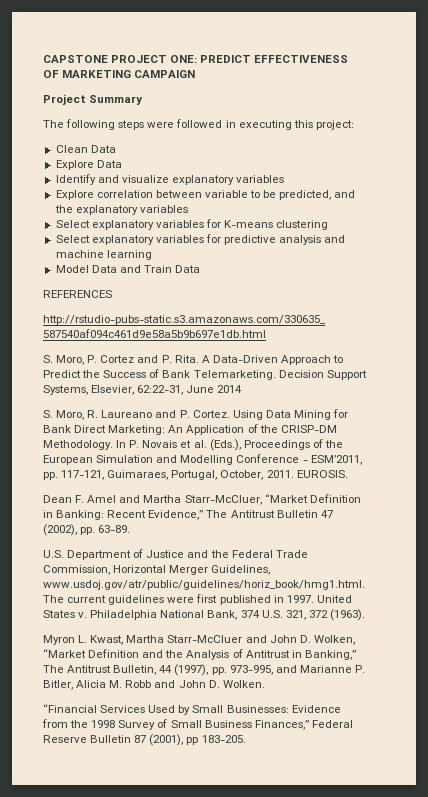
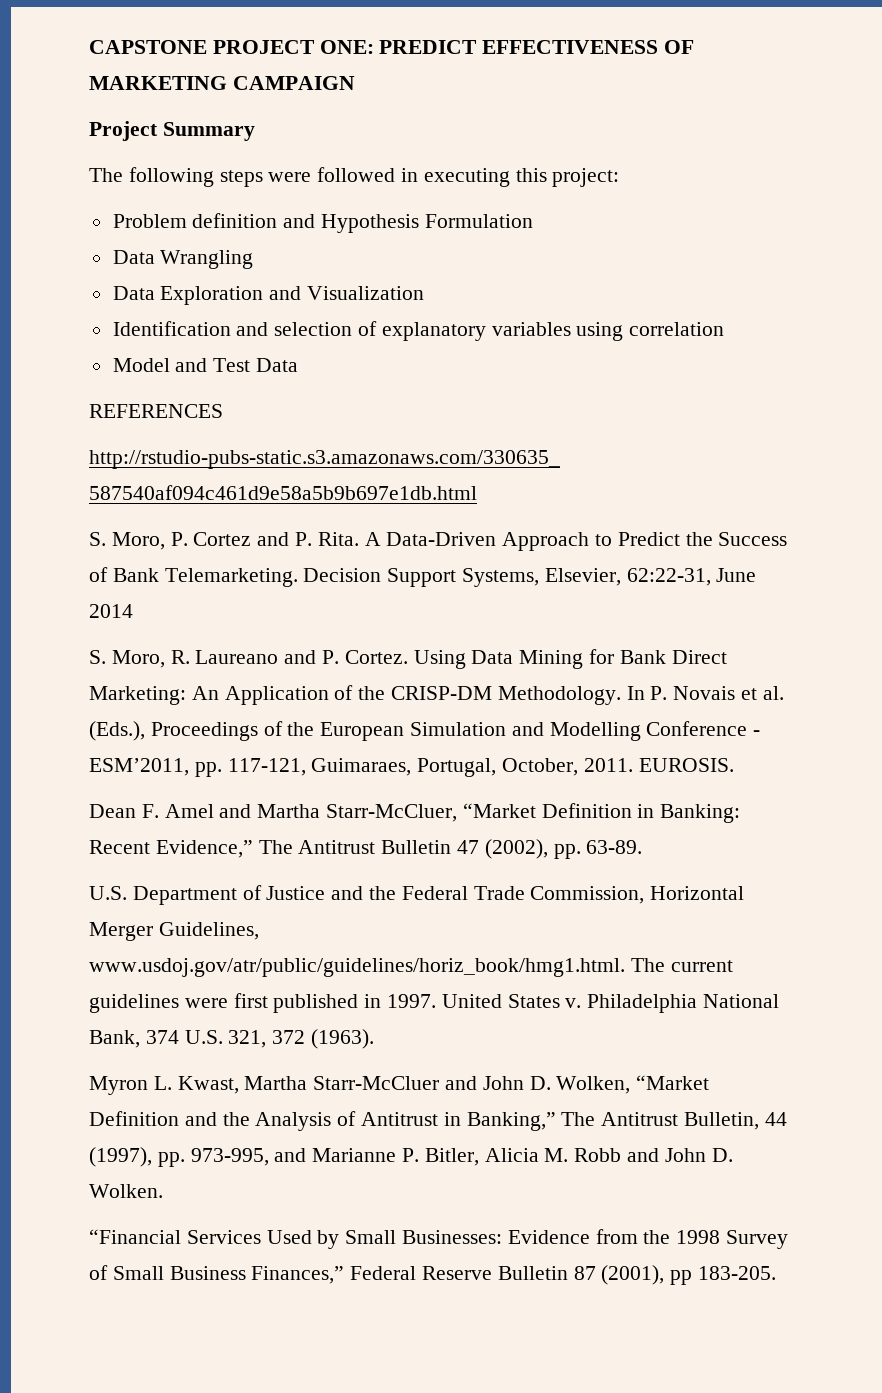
[55,145,116,153] [55,160,122,170] [55,174,285,185] [55,190,94,200] Clean Data // Explore Data // Identify and visualize explanatory variables // Explore -> [112,213,533,233] [112,250,254,269] [112,286,425,305] [112,321,624,341] Problem definition and Hypothesis Formulation // Data Wrangling // Data Exploration and Visualization // Identification and selection of explanatory variables using
[155,190,356,200] [54,205,188,215] [55,219,329,230] [55,234,346,245] [55,250,152,260] [55,265,172,273] between variable to be predicted, and the explanatory variables // Select explanatory variables for K-means clustering // Select explanatory variables for predictive analysis and machine learning // Model Data and Train -> [112,358,251,372] // Model and Test

